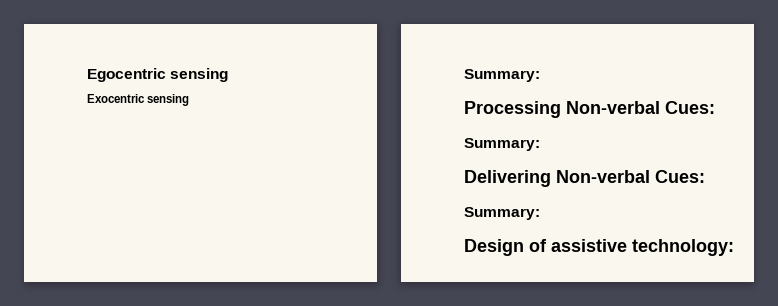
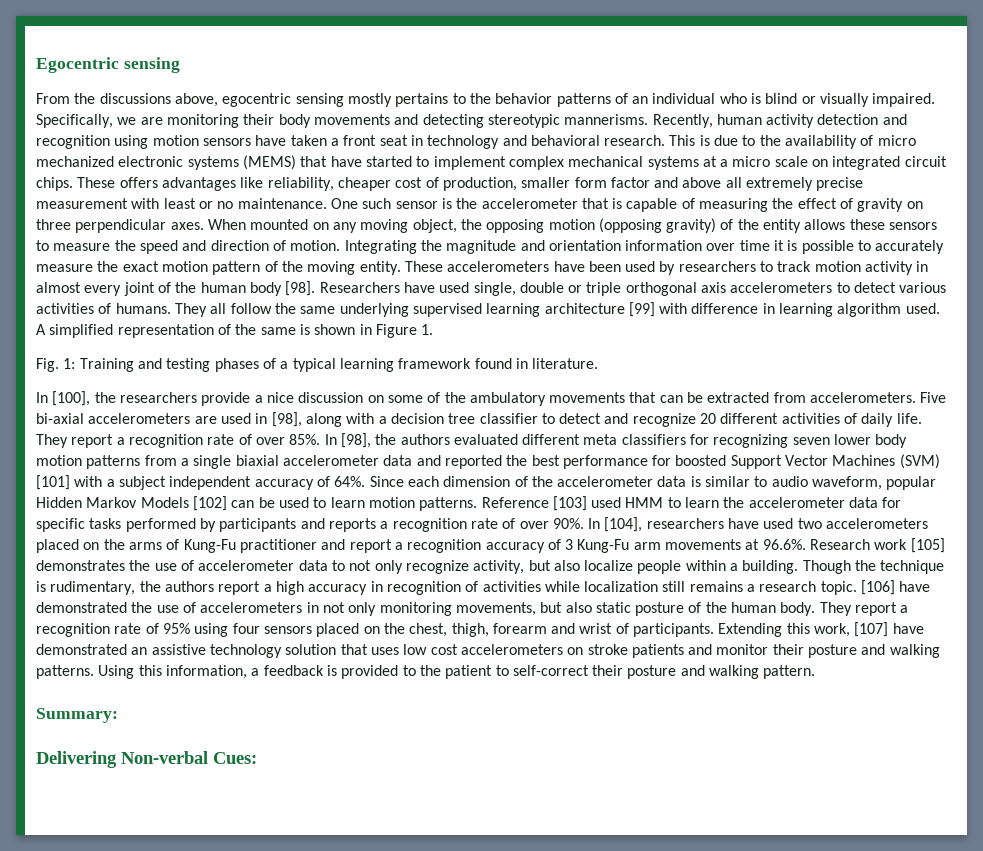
[87,94,190,106] [464,69,540,82] [464,101,715,118] Exocentric sensing // Summary: // Processing Non-verbal Cues: -> [36,93,936,107] [36,114,907,128] [36,135,916,149] [36,155,947,170] [36,177,864,191] [36,198,923,212] [36,218,938,233] [36,240,945,254] [36,261,929,275] [36,281,947,296] [36,302,940,317] [36,324,434,338] [36,358,599,372] [36,391,947,406] [36,412,922,427] [36,433,908,448] [36,454,940,469] [36,475,937,490] [36,496,902,511] [36,517,929,532] [36,538,945,553] [36,560,945,574] [36,580,931,595] [36,602,909,616] [36,622,924,637] [36,644,940,658] [36,665,816,679] From the discussions above, egocentric sensing mostly pertains to the behavior patterns of an individual who is blind or visually impaired. Specifically, we are monitoring their body movements and detecting stereotypic mannerisms. Recently, human activity detection and recognition using motion sensors have taken a front seat in technology and behavioral research. This is due to the availability of micro mechanized electronic systems (MEMS) that have started to implement complex mechanical systems at a micro scale on integrated circuit chips. These offers advantages like reliability, cheaper cost of production, smaller form factor and above all extremely precise measurement with least or no maintenance. One such sensor is the accelerometer that is capable of measuring the effect of gravity on three perpendicular axes. When mounted on any moving object, the opposing motion (opposing gravity) of the entity allows these sensors to measure the speed and direction of motion. Integrating the magnitude and orientation information over time it is possible to accurately measure the exact motion pattern of the moving entity. These accelerometers have been used by researchers to track motion activity in almost every joint of the human body [98]. Researchers have used single, double or triple orthogonal axis accelerometers to detect various activities of humans. They all follow the same underlying supervised learning architecture [99] with difference in learning algorithm used. A simplified representation of the same is shown in Figure 1. // Fig. 1: Training and testing phases of a typical learning framework found in literature. // In [100], the researchers provide a nice discussion on some of the ambulatory movements that can be extracted from accelerometers. Five bi-axial accelerometers are used in [98], along with a decision tree classifier to detect and recognize 20 different activities of daily life. They report a recognition rate of over 85%. In [98], the authors evaluated different meta classifiers for recognizing seven lower body motion patterns from a single biaxial accelerometer data and reported the best performance for boosted Support Vector Machines (SVM) [101] with a subject independent accuracy of 64%. Since each dimension of the accelerometer data is similar to audio waveform, popular Hidden Markov Models [102] can be used to learn motion patterns. Reference [103] used HMM to learn the accelerometer data for specific tasks performed by participants and reports a recognition rate of over 90%. In [104], researchers have used two accelerometers placed on the arms of Kung-Fu practitioner and report a recognition accuracy of 3 Kung-Fu arm movements at 96.6%. Research work [105] demonstrates the use of accelerometer data to not only recognize activity, but also localize people within a building. Though the technique is rudimentary, the authors report a high accuracy in recognition of activities while localization still remains a research topic. [106] have demonstrated the use of accelerometers in not only monitoring movements, but also static posture of the human body. They report a recognition rate of 95% using four sensors placed on the chest, thigh, forearm and wrist of participants. Extending this work, [107] have demonstrated an assistive technology solution that uses low cost accelerometers on stroke patients and monitor their posture and walking patterns. Using this information, a feedback is provided to the patient to self-correct their posture and walking pattern.
[464,207,540,220] [464,239,734,256] // Summary: // Design of assistive technology: -> (257, 758) none

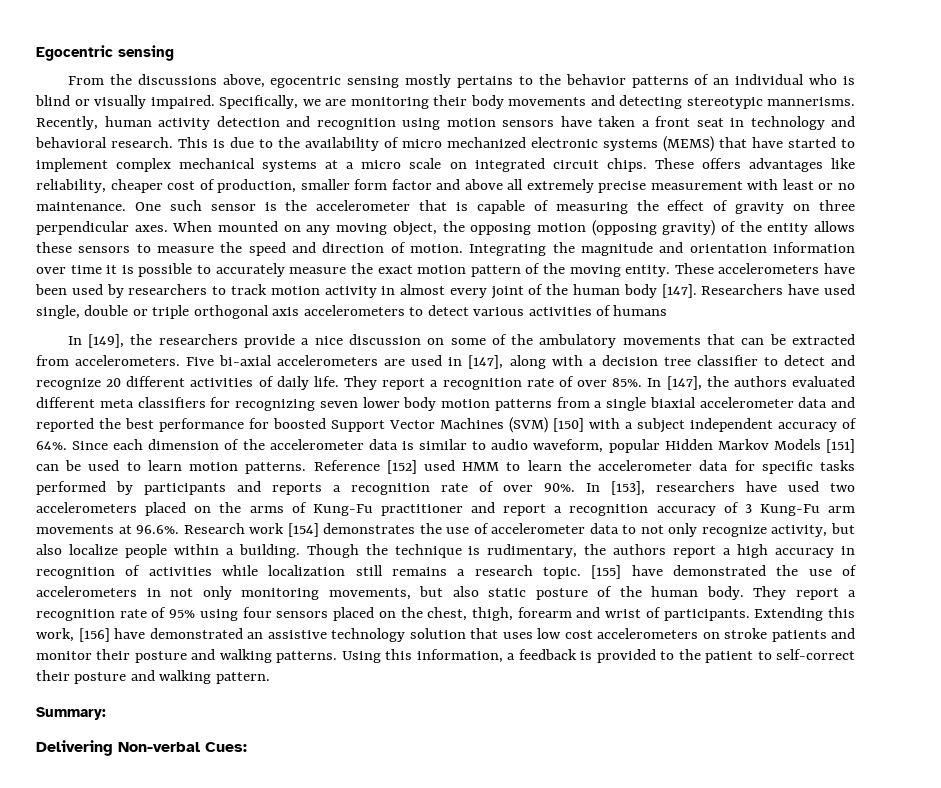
[285,281,316,296] [98]. -> [661,284,697,298] [147].
[115,302,940,317] [36,324,434,338] [36,358,599,372] [36,391,91,406] humans. They all follow the same underlying supervised learning architecture [99] with difference in learning algorithm used. A simplified representation of the same is shown in Figure 1. // Fig. 1: Training and testing phases of a typical learning framework found in literature. // In [100], -> [613,305,668,316] [67,334,125,348] humans // In [149],
[271,412,302,427] [98], -> [468,355,504,369] [147],
[340,433,371,448] [98], -> [666,376,702,390] [147],
[36,475,70,490] [101] -> [553,418,584,432] [150]
[192,496,227,511] [102] -> [826,439,856,453] [151]
[552,496,587,511] [103] -> [386,460,417,474] [152]
[604,517,643,532] [104], -> [611,481,645,495] [153],
[910,538,945,553] [105] -> [287,523,319,537] [154]
[861,580,896,595] [106] -> [591,565,622,579] [155]
[854,622,889,637] [107] -> [78,628,110,642] [156]

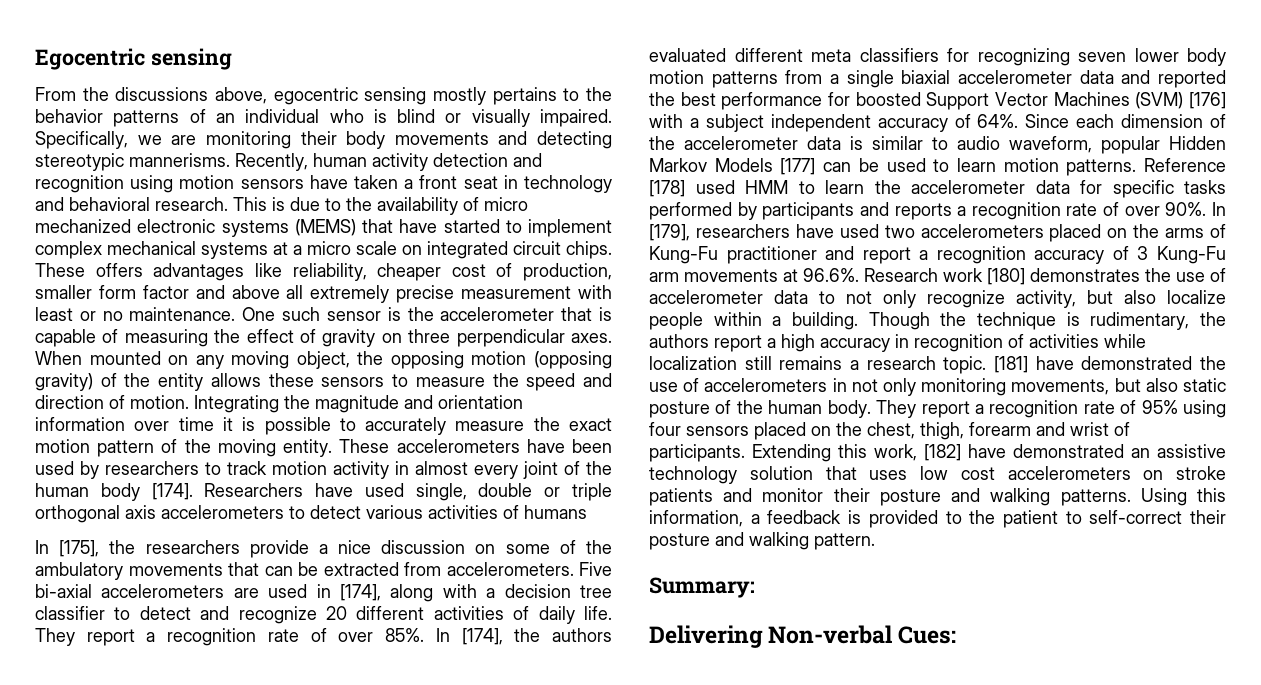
[661,284,697,298] [147]. -> [151,483,193,500] [174].
[88,334,125,348] [149], -> [59,540,100,557] [175],
[468,355,504,369] [147], -> [340,584,381,601] [174],
[666,376,702,390] [147], -> [461,628,503,645] [174],
[553,418,584,432] [150] -> [1189,92,1226,109] [176]
[826,439,856,453] [151] -> [780,158,816,175] [177]
[386,460,417,474] [152] -> [649,180,685,197] [178]
[611,481,645,495] [153], -> [649,224,690,241] [179],
[287,523,319,537] [154] -> [987,268,1025,285] [180]
[591,565,622,579] [155] -> [994,356,1028,373] [181]
[78,628,110,642] [156] -> [924,444,961,461] [182]

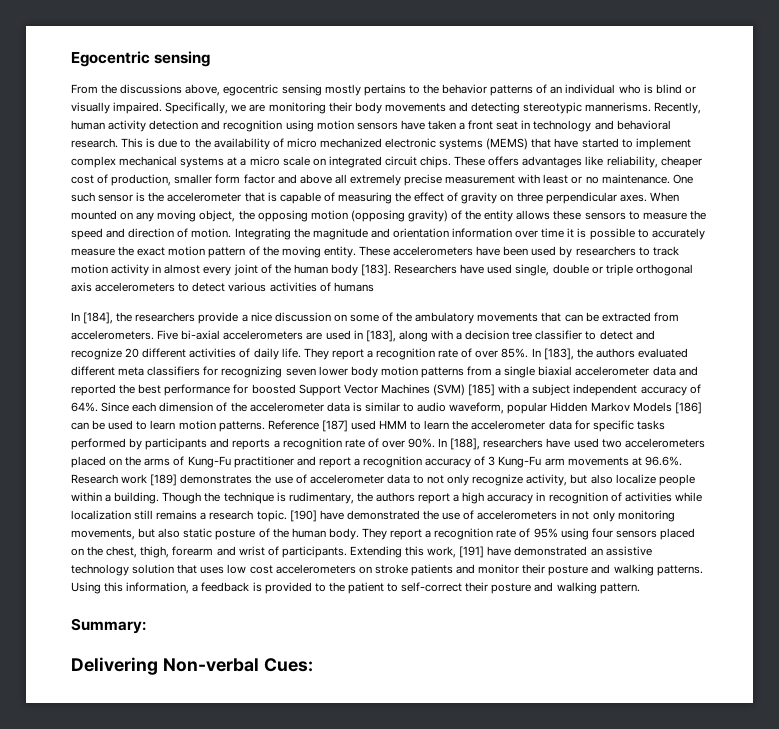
[151,483,193,500] [174]. -> [361,264,392,276] [183].
[59,540,100,557] [175], -> [83,312,114,324] [184],
[340,584,381,601] [174], -> [365,330,396,342] [183],
[461,628,503,645] [174], -> [543,348,574,360] [183],
[1189,92,1226,109] [176] -> [468,384,496,396] [185]
[780,158,816,175] [177] -> [674,402,702,414] [186]
[649,180,685,197] [178] -> [321,420,348,432] [187]
[649,224,690,241] [179], -> [450,438,481,450] [188],
[987,268,1025,285] [180] -> [150,474,178,486] [189]
[994,356,1028,373] [181] -> [289,510,317,522] [190]
[924,444,961,461] [182] -> [459,546,485,558] [191]

